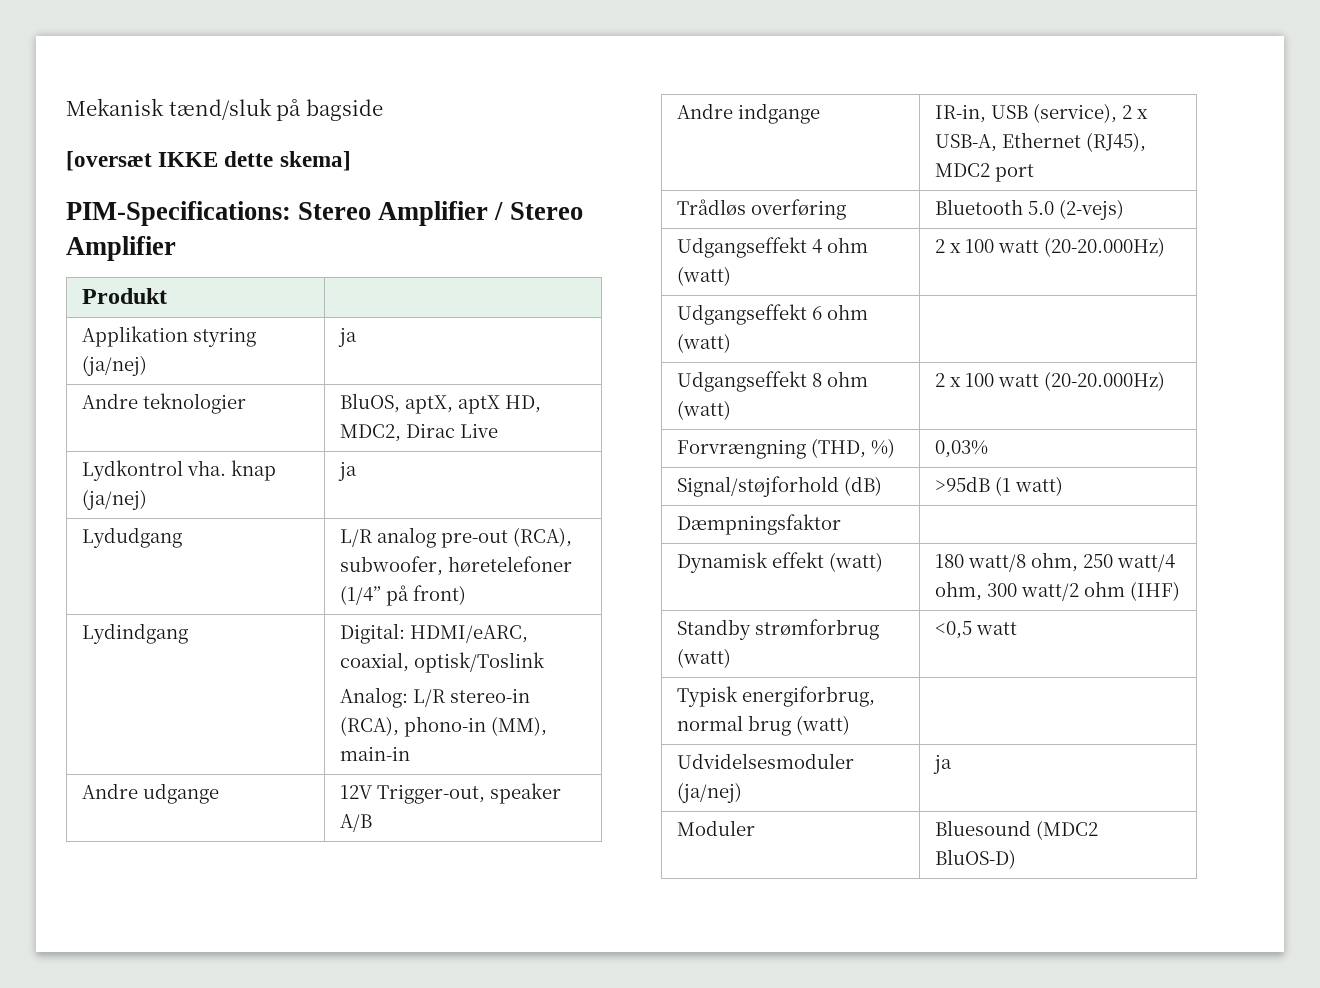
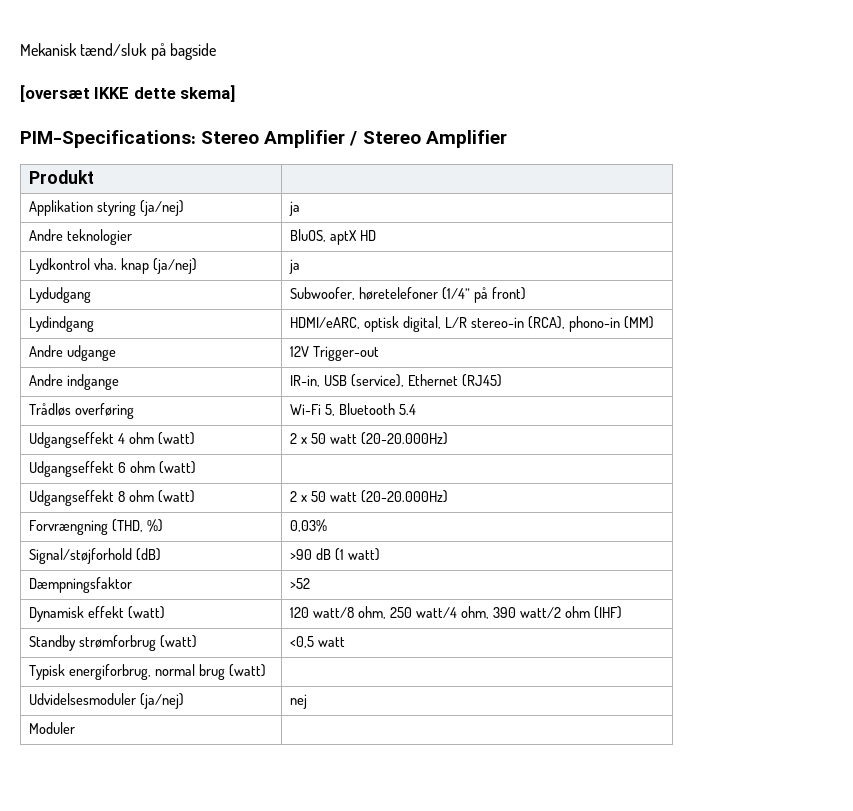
[405,395,542,414] [340,423,499,442] aptX, aptX HD, MDC2, Dirac Live -> [330,230,377,245] aptX HD
[340,527,573,548] [340,556,444,576] L/R analog pre-out (RCA), subwoofer, -> [290,287,356,300] Subwoofer,
[340,623,529,644] [340,652,546,673] [340,687,409,708] Digital: HDMI/eARC, coaxial, optisk/Toslink // Analog: -> [290,316,442,332] HDMI/eARC, optisk digital,
[491,716,548,736] [340,746,411,761] (MM), main-in -> [623,316,654,329] (MM)
[377,783,562,804] [340,814,373,832] Trigger-out, speaker A/B -> [313,346,380,361] Trigger-out
[1122,105,1149,119] [935,132,1147,152] [935,163,1035,182] [677,199,847,220] [935,199,1125,220] 2 x USB-A, Ethernet (RJ45), MDC2 port // Trådløs overføring | Bluetooth 5.0 (2-vejs) -> [408,374,503,387] [29,403,135,419] [290,403,417,416] Ethernet (RJ45) // Trådløs overføring | Wi-Fi 5, Bluetooth 5.4
[965,239,995,253] 100 -> [311,433,327,444] 50
[965,373,995,387] 100 -> [311,491,327,502] 50
[935,476,991,492] >95dB -> [290,548,332,560] >90 dB
(842, 524) none -> [290,578,311,589] >52
[935,554,965,568] 180 -> [290,607,310,618] 120
[987,583,1018,597] 300 -> [492,607,516,618] 390
[933,754,953,774] ja -> [290,694,308,709] nej
[935,820,1099,840] [935,849,1017,869] Bluesound (MDC2 BluOS-D) -> (76, 728) none

